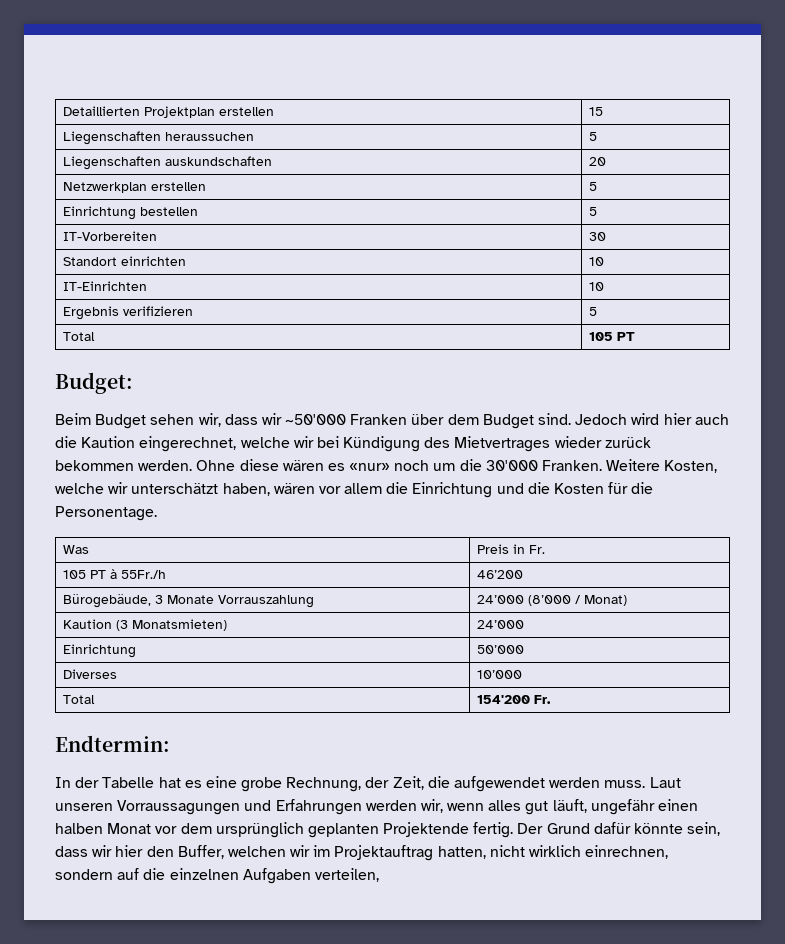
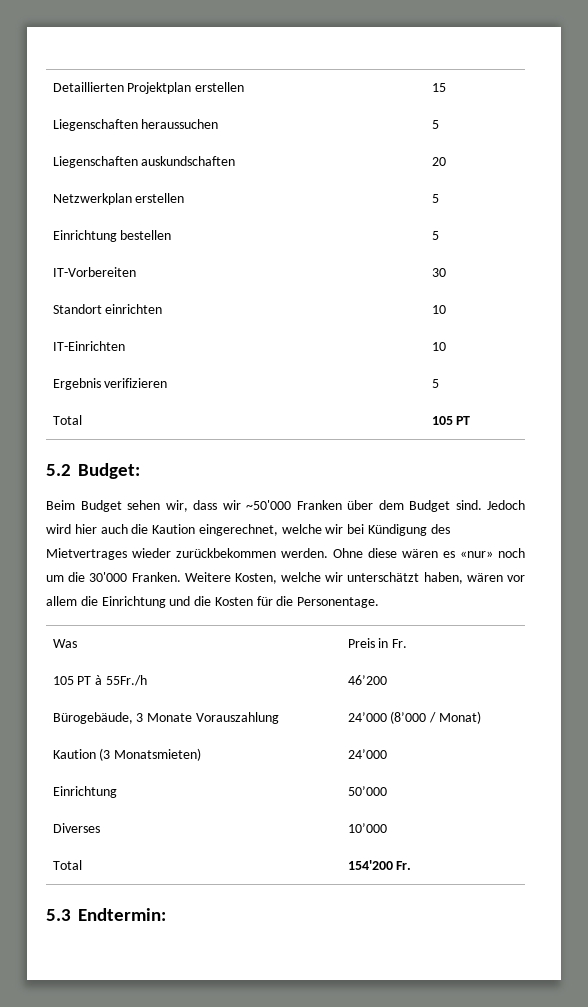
(636, 336) none -> [46,464,71,476] 5.2
[604,437,651,448] [55,460,134,471] zurück bekommen -> [176,548,276,558] zurückbekommen
[218,595,315,608] Vorrauszahlung -> [195,712,279,724] Vorauszahlung
(552, 699) none -> [46,909,71,921] 5.3
[55,776,681,792] [55,799,699,815] [55,822,721,838] [55,845,669,861] [55,868,379,884] // In der Tabelle hat es eine grobe Rechnung, der Zeit, die aufgewendet werden muss. Laut unseren Vorraussagungen und Erfahrungen werden wir, wenn alles gut läuft, ungefähr einen halben Monat vor dem ursprünglich geplanten Projektende fertig. Der Grund dafür könnte sein, dass wir hier den Buffer, welchen wir im Projektauftrag hatten, nicht wirklich einrechnen, sondern auf die einzelnen Aufgaben verteilen, -> (166, 914) none

